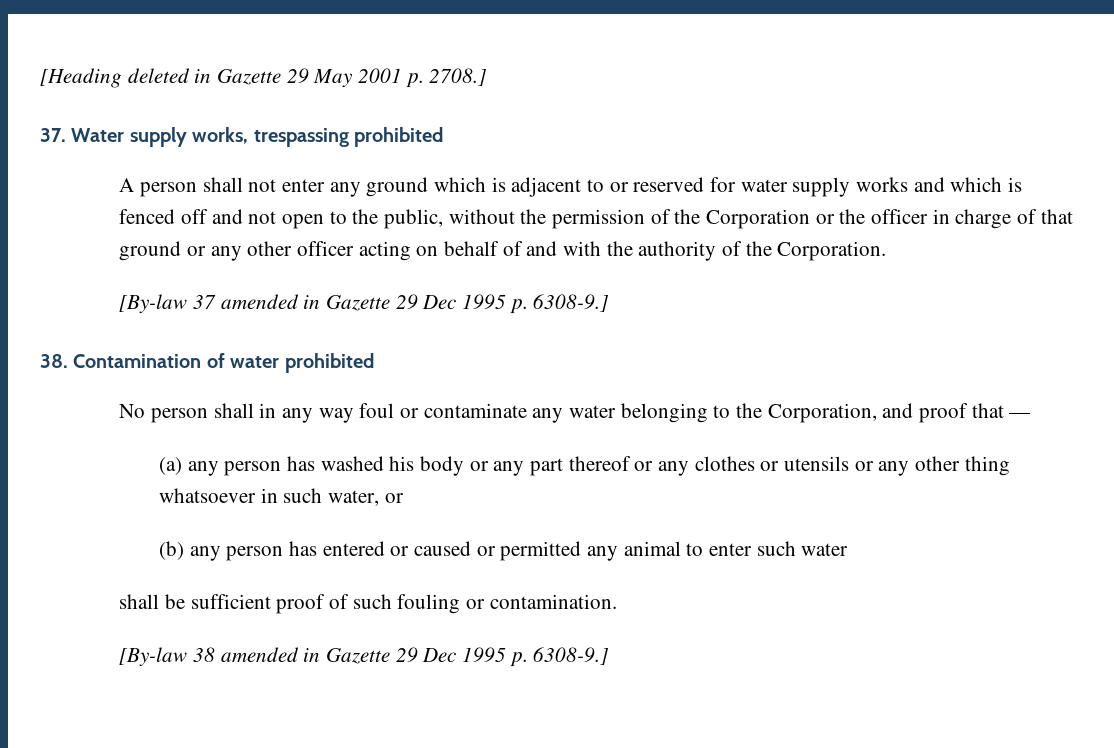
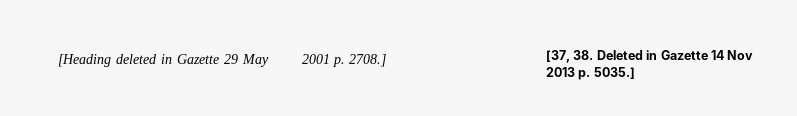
[40,127,443,147] [119,177,1023,197] [119,209,1073,229] [119,241,887,261] [119,294,610,314] [40,353,374,373] [119,403,1031,423] [159,456,1010,476] [159,488,404,506] [159,541,849,561] [119,594,617,614] [119,647,610,667] 37. Water supply works, trespassing prohibited // A person shall not enter any ground which is adjacent to or reserved for water supply works and which is fenced off and not open to the public, without the permission of the Corporation or the officer in charge of that ground or any other officer acting on behalf of and with the authority of the Corporation. // [By-law 37 amended in Gazette 29 Dec 1995 p. 6308-9.] // 38. Contamination of water prohibited // No person shall in any way foul or contaminate any water belonging to the Corporation, and proof that — // (a) any person has washed his body or any part thereof or any clothes or utensils or any other thing whatsoever in such water, or // (b) any person has entered or caused or permitted any animal to enter such water // shall be sufficient proof of such fouling or contamination. // [By-law 38 amended in Gazette 29 Dec 1995 p. 6308-9.] -> [546,50,754,63] [546,67,635,80] [37, 38. Deleted in Gazette 14 Nov 2013 p. 5035.]

